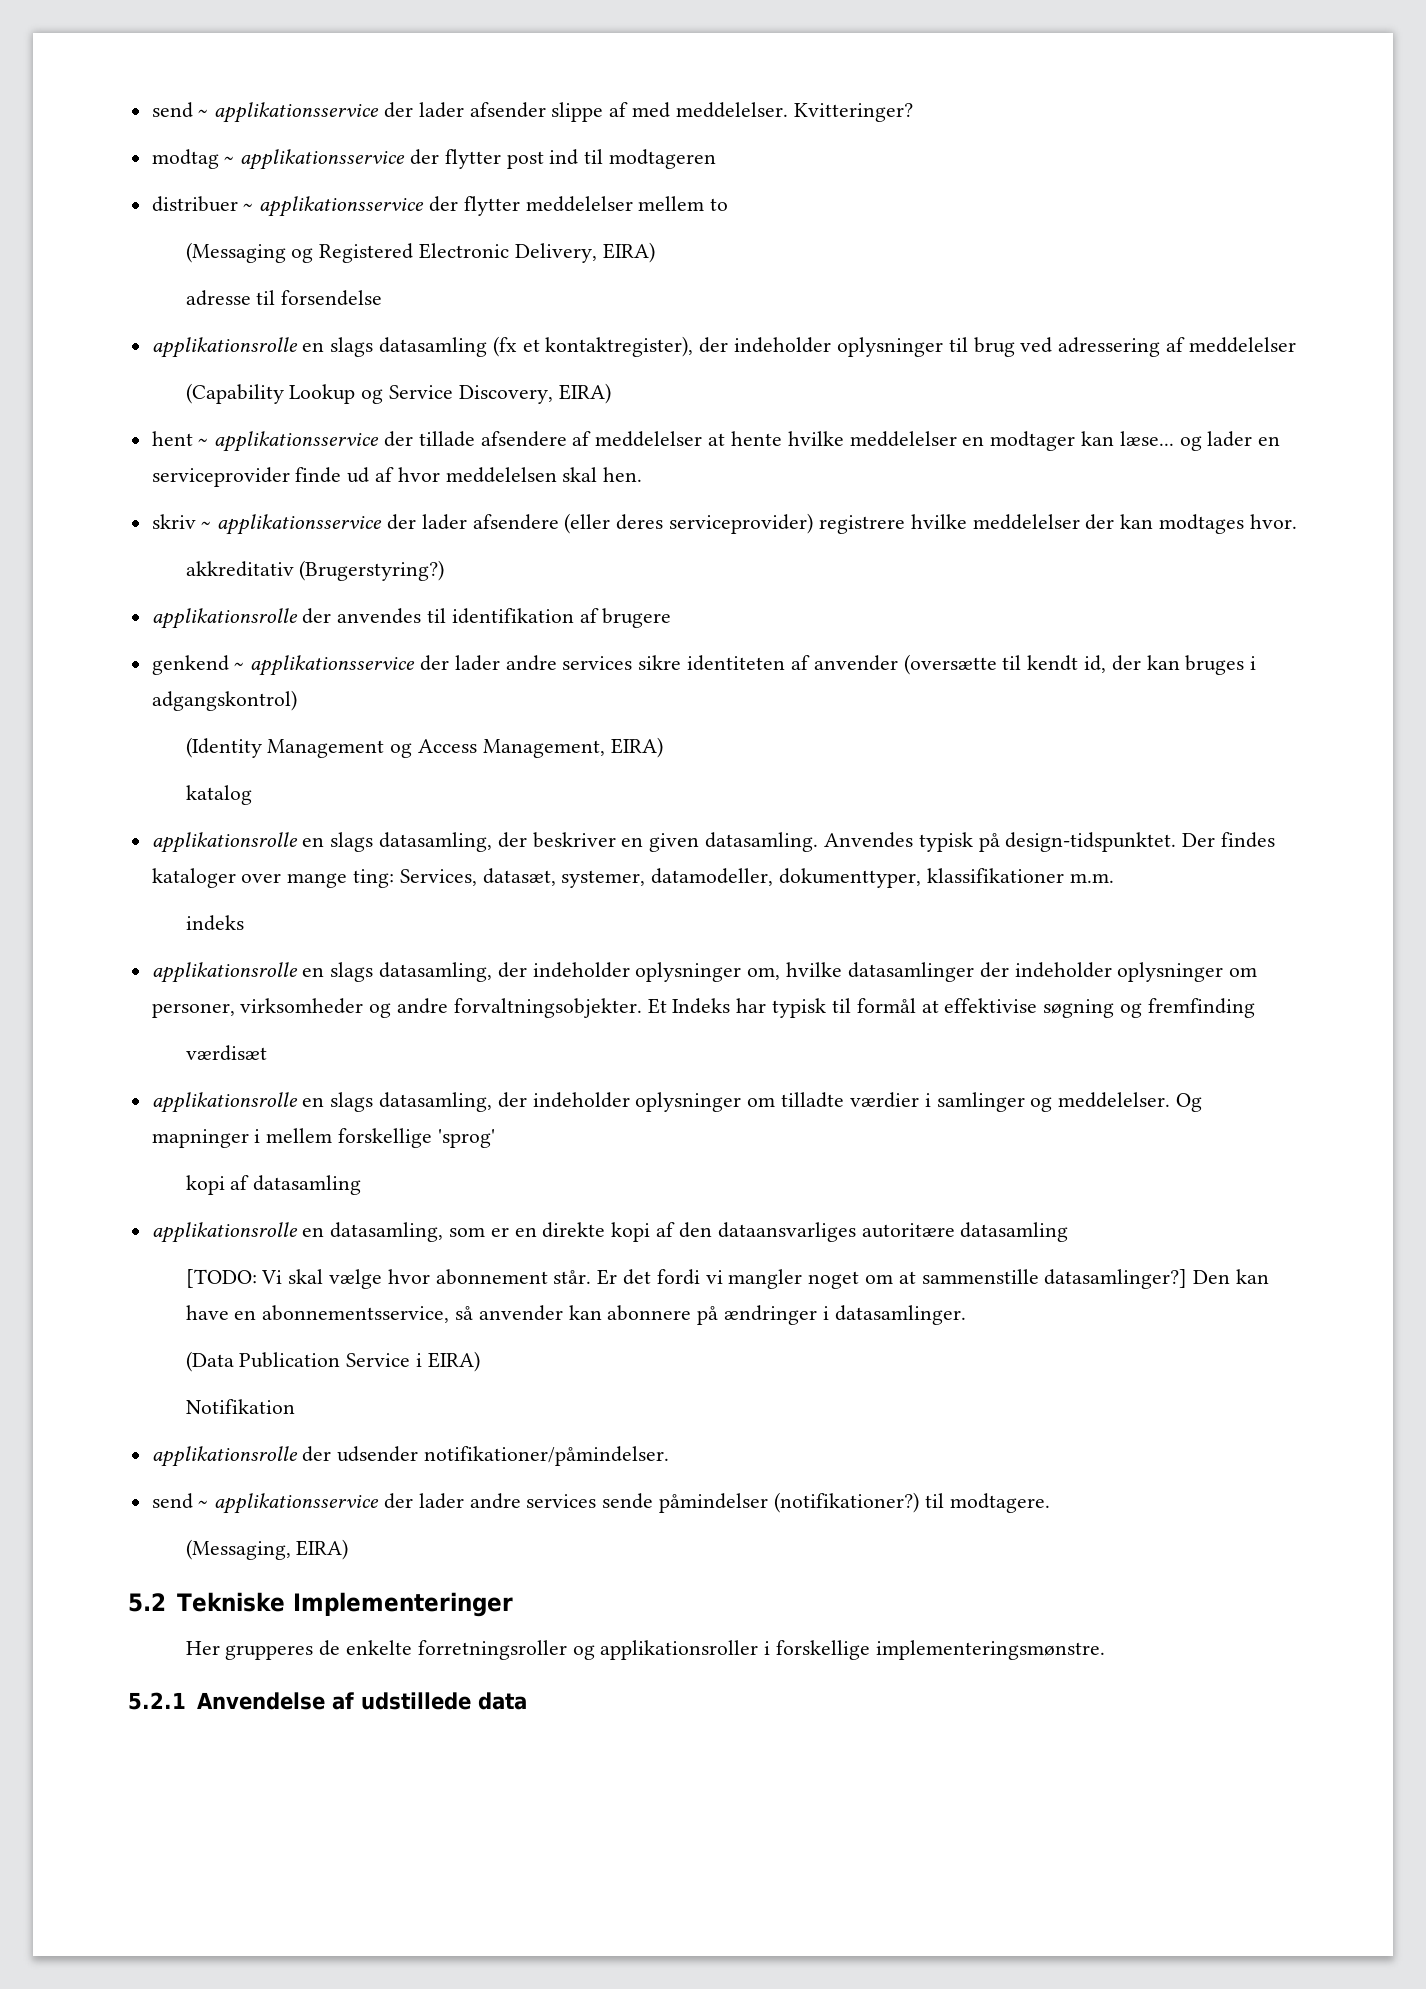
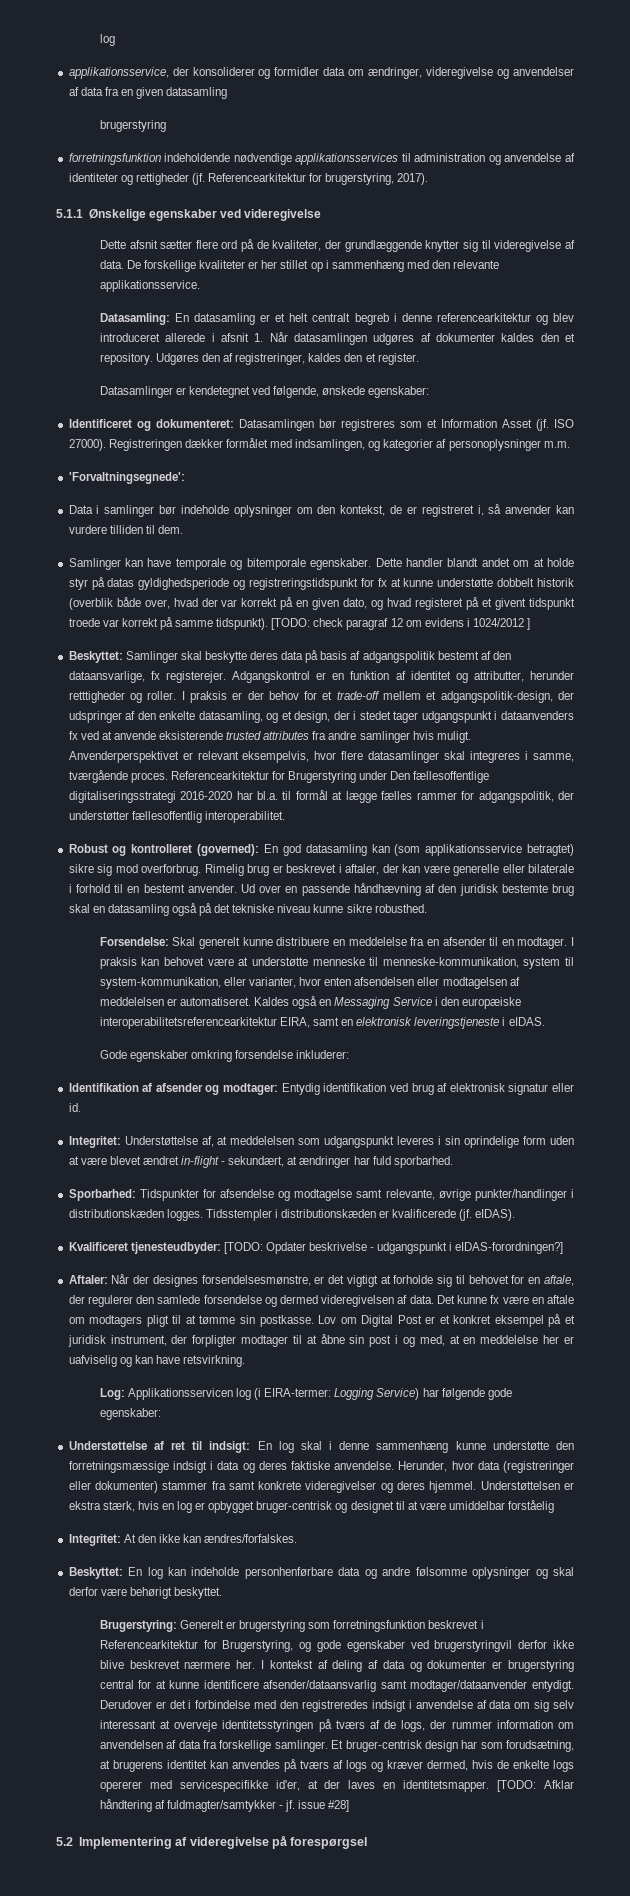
[151,102,913,123] [151,149,717,170] [151,196,729,217] [185,242,655,263] [185,290,383,306] [151,336,1296,358] [185,383,611,404] [151,431,1281,452] [151,467,643,487] [151,513,1297,535] [185,560,445,581] [151,608,672,629] [151,654,1257,676] [151,690,297,711] [185,737,663,758] [185,785,252,805] [151,832,1275,853] [151,868,1114,888] [185,915,244,931] [151,962,1258,983] [151,998,1255,1018] [185,1045,267,1061] [151,1092,1202,1113] [151,1128,495,1148] [185,1175,362,1195] [151,1222,1069,1243] [185,1269,1270,1289] [185,1305,966,1325] [185,1351,480,1372] [185,1399,295,1414] [151,1446,670,1467] [151,1492,1050,1514] [185,1539,349,1560] [128,1592,513,1617] [185,1640,1105,1660] [128,1692,527,1710] send ~ applikationsservice der lader afsender slippe af med meddelelser. Kvitteringer? // modtag ~ applikationsservice der flytter post ind til modtageren // distribuer ~ applikationsservice der flytter meddelelser mellem to // (Messaging og Registered Electronic Delivery, EIRA) // adresse til forsendelse // applikationsrolle en slags datasamling (fx et kontaktregister), der indeholder oplysninger til brug ved adressering af meddelelser // (Capability Lookup og Service Discovery, EIRA) // hent ~ applikationsservice der tillade afsendere af meddelelser at hente hvilke meddelelser en modtager kan læse... og lader en serviceprovider finde ud af hvor meddelelsen skal hen. // skriv ~ applikationsservice der lader afsendere (eller deres serviceprovider) registrere hvilke meddelelser der kan modtages hvor. // akkreditativ (Brugerstyring?) // applikationsrolle der anvendes til identifikation af brugere // genkend ~ applikationsservice der lader andre services sikre identiteten af anvender (oversætte til kendt id, der kan bruges i adgangskontrol) // (Identity Management og Access Management, EIRA) // katalog // applikationsrolle en slags datasamling, der beskriver en given datasamling. Anvendes typisk på design-tidspunktet. Der findes kataloger over mange ting: Services, datasæt, systemer, datamodeller, dokumenttyper, klassifikationer m.m. // indeks // applikationsrolle en slags datasamling, der indeholder oplysninger om, hvilke datasamlinger der indeholder oplysninger om personer, virksomheder og andre forvaltningsobjekter. Et Indeks har typisk til formål at effektivise søgning og fremfinding // værdisæt // applikationsrolle en slags datasamling, der indeholder oplysninger om tilladte værdier i samlinger og meddelelser. Og mapninger i mellem forskellige 'sprog' // kopi af datasamling // applikationsrolle en datasamling, som er en direkte kopi af den dataansvarliges autoritære datasamling // [TODO: Vi skal vælge hvor abonnement står. Er det fordi vi mangler noget om at sammenstille datasamlinger?] Den kan have en abonnementsservice, så anvender kan abonnere på ændringer i datasamlinger. // (Data Publication Service i EIRA) // Notifikation // applikationsrolle der udsender notifikationer/påmindelser. // send ~ applikationsservice der lader andre services sende påmindelser (notifikationer?) til modtagere. // (Messaging, EIRA) // 5.2 Tekniske Implementeringer // Her grupperes de enkelte forretningsroller og applikationsroller i forskellige implementeringsmønstre. // 5.2.1 Anvendelse af udstillede data -> [99,34,115,46] [68,67,574,79] [68,87,228,99] [99,120,166,132] [68,153,575,165] [68,173,429,185] [56,209,322,221] [99,239,575,252] [99,260,500,272] [99,280,200,292] [99,313,574,325] [99,332,575,345] [99,353,419,365] [99,386,430,398] [68,419,574,431] [68,438,570,451] [68,472,185,484] [68,504,574,517] [68,525,183,534] [68,558,574,570] [68,577,575,590] [68,597,575,610] [68,617,531,630] [68,650,511,663] [68,671,574,683] [68,691,575,703] [68,711,574,723] [68,731,471,743] [68,751,574,763] [68,770,490,783] [68,790,574,803] [68,811,285,823] [68,844,574,856] [68,864,575,876] [68,883,575,896] [68,903,427,916] [99,937,575,949] [99,957,574,969] [99,977,520,989] [99,996,521,1009] [99,1017,545,1029] [99,1050,350,1062] [68,1083,575,1095] [68,1103,81,1112] [68,1136,574,1148] [68,1156,453,1168] [68,1189,574,1201] [68,1209,516,1221] [68,1242,564,1254] [68,1274,574,1287] [68,1295,575,1307] [68,1314,576,1327] [67,1334,575,1347] [68,1355,246,1367] [99,1388,512,1400] [99,1408,161,1420] [68,1441,574,1453] [68,1461,574,1473] [68,1481,574,1493] [68,1500,555,1513] [68,1534,298,1546] [68,1567,574,1579] [68,1587,222,1599] [99,1620,484,1632] [99,1640,575,1652] [99,1660,574,1672] [99,1680,574,1692] [99,1700,574,1712] [99,1719,574,1732] [99,1740,575,1752] [99,1759,574,1772] [99,1780,574,1792] [99,1799,350,1812] [56,1835,368,1849] log // applikationsservice, der konsoliderer og formidler data om ændringer, videregivelse og anvendelser af data fra en given datasamling // brugerstyring // forretningsfunktion indeholdende nødvendige applikationsservices til administration og anvendelse af identiteter og rettigheder (jf. Referencearkitektur for brugerstyring, 2017). // 5.1.1 Ønskelige egenskaber ved videregivelse // Dette afsnit sætter flere ord på de kvaliteter, der grundlæggende knytter sig til videregivelse af data. De forskellige kvaliteter er her stillet op i sammenhæng med den relevante applikationsservice. // Datasamling: En datasamling er et helt centralt begreb i denne referencearkitektur og blev introduceret allerede i afsnit 1. Når datasamlingen udgøres af dokumenter kaldes den et repository. Udgøres den af registreringer, kaldes den et register. // Datasamlinger er kendetegnet ved følgende, ønskede egenskaber: // Identificeret og dokumenteret: Datasamlingen bør registreres som et Information Asset (jf. ISO 27000). Registreringen dækker formålet med indsamlingen, og kategorier af personoplysninger m.m. // 'Forvaltningsegnede': // Data i samlinger bør indeholde oplysninger om den kontekst, de er registreret i, så anvender kan vurdere tilliden til dem. // Samlinger kan have temporale og bitemporale egenskaber. Dette handler blandt andet om at holde styr på datas gyldighedsperiode og registreringstidspunkt for fx at kunne understøtte dobbelt historik (overblik både over, hvad der var korrekt på en given dato, og hvad registeret på et givent tidspunkt troede var korrekt på samme tidspunkt). [TODO: check paragraf 12 om evidens i 1024/2012 ] // Beskyttet: Samlinger skal beskytte deres data på basis af adgangspolitik bestemt af den dataansvarlige, fx registerejer. Adgangskontrol er en funktion af identitet og attributter, herunder retttigheder og roller. I praksis er der behov for et trade-off mellem et adgangspolitik-design, der udspringer af den enkelte datasamling, og et design, der i stedet tager udgangspunkt i dataanvenders fx ved at anvende eksisterende trusted attributes fra andre samlinger hvis muligt. Anvenderperspektivet er relevant eksempelvis, hvor flere datasamlinger skal integreres i samme, tværgående proces. Referencearkitektur for Brugerstyring under Den fællesoffentlige digitaliseringsstrategi 2016-2020 har bl.a. til formål at lægge fælles rammer for adgangspolitik, der understøtter fællesoffentlig interoperabilitet. // Robust og kontrolleret (governed): En god datasamling kan (som applikationsservice betragtet) sikre sig mod overforbrug. Rimelig brug er beskrevet i aftaler, der kan være generelle eller bilaterale i forhold til en bestemt anvender. Ud over en passende håndhævning af den juridisk bestemte brug skal en datasamling også på det tekniske niveau kunne sikre robusthed. // Forsendelse: Skal generelt kunne distribuere en meddelelse fra en afsender til en modtager. I praksis kan behovet være at understøtte menneske til menneske-kommunikation, system til system-kommunikation, eller varianter, hvor enten afsendelsen eller modtagelsen af meddelelsen er automatiseret. Kaldes også en Messaging Service i den europæiske interoperabilitetsreferencearkitektur EIRA, samt en elektronisk leveringstjeneste i eIDAS. // Gode egenskaber omkring forsendelse inkluderer: // Identifikation af afsender og modtager: Entydig identifikation ved brug af elektronisk signatur eller id. // Integritet: Understøttelse af, at meddelelsen som udgangspunkt leveres i sin oprindelige form uden at være blevet ændret in-flight - sekundært, at ændringer har fuld sporbarhed. // Sporbarhed: Tidspunkter for afsendelse og modtagelse samt relevante, øvrige punkter/handlinger i distributionskæden logges. Tidsstempler i distributionskæden er kvalificerede (jf. eIDAS). // Kvalificeret tjenesteudbyder: [TODO: Opdater beskrivelse - udgangspunkt i eIDAS-forordningen?] // Aftaler: Når der designes forsendelsesmønstre, er det vigtigt at forholde sig til behovet for en aftale, der regulerer den samlede forsendelse og dermed videregivelsen af data. Det kunne fx være en aftale om modtagers pligt til at tømme sin postkasse. Lov om Digital Post er et konkret eksempel på et juridisk instrument, der forpligter modtager til at åbne sin post i og med, at en meddelelse her er uafviselig og kan have retsvirkning. // Log: Applikationsservicen log (i EIRA-termer: Logging Service) har følgende gode egenskaber: // Understøttelse af ret til indsigt: En log skal i denne sammenhæng kunne understøtte den forretningsmæssige indsigt i data og deres faktiske anvendelse. Herunder, hvor data (registreringer eller dokumenter) stammer fra samt konkrete videregivelser og deres hjemmel. Understøttelsen er ekstra stærk, hvis en log er opbygget bruger-centrisk og designet til at være umiddelbar forståelig // Integritet: At den ikke kan ændres/forfalskes. // Beskyttet: En log kan indeholde personhenførbare data og andre følsomme oplysninger og skal derfor være behørigt beskyttet. // Brugerstyring: Generelt er brugerstyring som forretningsfunktion beskrevet i Referencearkitektur for Brugerstyring, og gode egenskaber ved brugerstyringvil derfor ikke blive beskrevet nærmere her. I kontekst af deling af data og dokumenter er brugerstyring central for at kunne identificere afsender/dataansvarlig samt modtager/dataanvender entydigt. Derudover er det i forbindelse med den registreredes indsigt i anvendelse af data om sig selv interessant at overveje identitetsstyringen på tværs af de logs, der rummer information om anvendelsen af data fra forskellige samlinger. Et bruger-centrisk design har som forudsætning, at brugerens identitet kan anvendes på tværs af logs og kræver dermed, hvis de enkelte logs opererer med servicespecifikke id'er, at der laves en identitetsmapper. [TODO: Afklar håndtering af fuldmagter/samtykker - jf. issue #28] // 5.2 Implementering af videregivelse på forespørgsel

